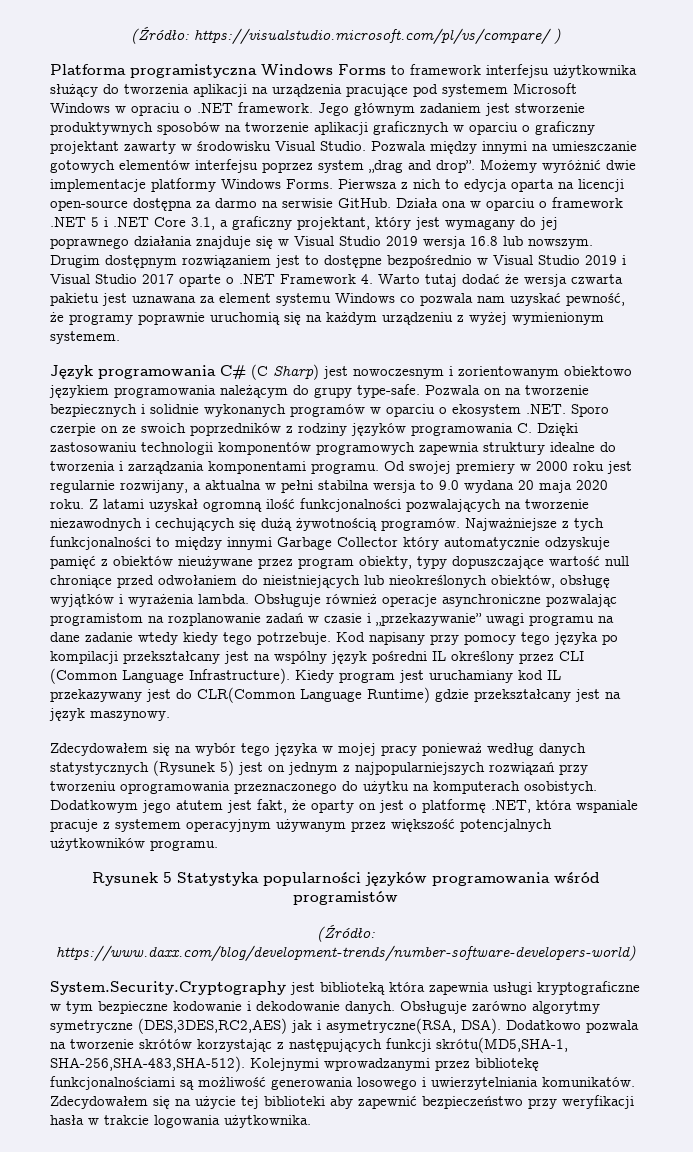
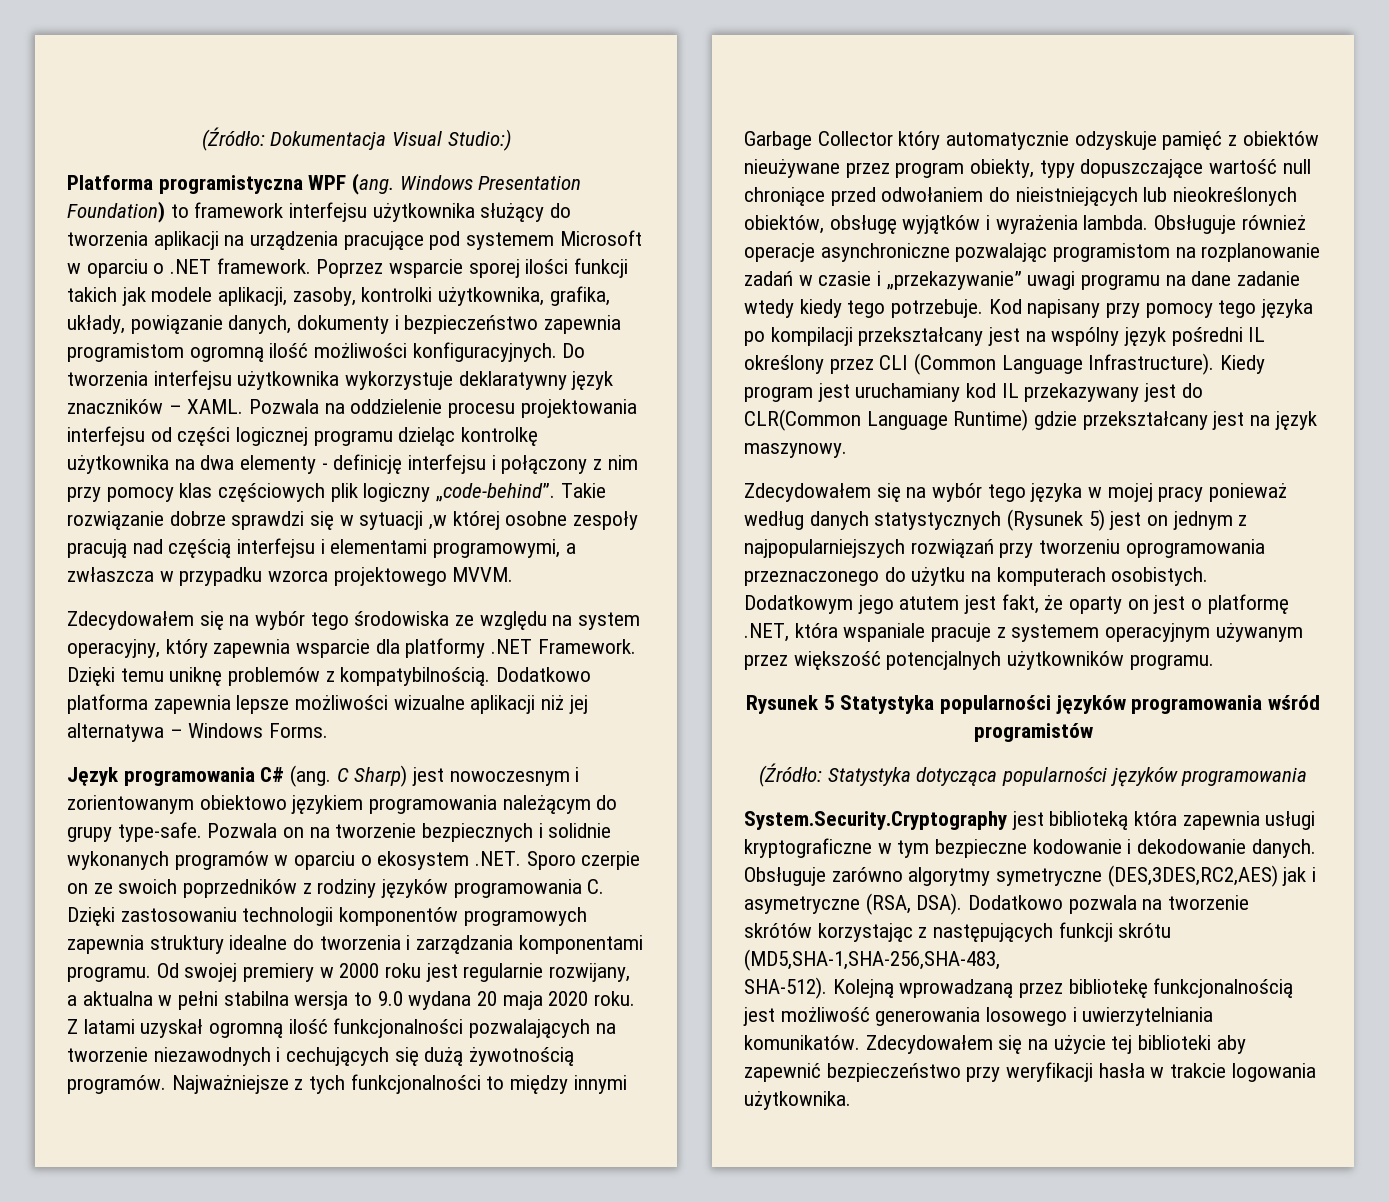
[130,26,561,44] (Źródło: https://visualstudio.microsoft.com/pl/vs/compare/ ) -> [201,127,511,151] (Źródło: Dokumentacja Visual Studio:)
[261,64,386,76] Windows Forms -> [308,173,582,195] [67,201,165,223] WPF (ang. Windows Presentation Foundation)
[50,102,585,116] [50,121,595,135] [50,141,637,154] [50,159,636,173] [50,178,624,192] [50,197,623,211] [50,216,558,230] [50,236,593,249] [50,255,626,268] [50,274,623,287] [50,293,625,306] [50,312,604,325] [50,331,120,344] Windows w opraciu o .NET framework. Jego głównym zadaniem jest stworzenie produktywnych sposobów na tworzenie aplikacji graficznych w oparciu o graficzny projektant zawarty w środowisku Visual Studio. Pozwala między innymi na umieszczanie gotowych elementów interfejsu poprzez system „drag and drop”. Możemy wyróżnić dwie implementacje platformy Windows Forms. Pierwsza z nich to edycja oparta na licencji open-source dostępna za darmo na serwisie GitHub. Działa ona w oparciu o framework .NET 5 i .NET Core 3.1, a graficzny projektant, który jest wymagany do jej poprawnego działania znajduje się w Visual Studio 2019 wersja 16.8 lub nowszym. Drugim dostępnym rozwiązaniem jest to dostępne bezpośrednio w Visual Studio 2019 i Visual Studio 2017 oparte o .NET Framework 4. Warto tutaj dodać że wersja czwarta pakietu jest uznawana za element systemu Windows co pozwala nam uzyskać pewność, że programy poprawnie uruchomią się na każdym urządzeniu z wyżej wymienionym systemem. -> [67,258,629,278] [67,286,610,306] [67,315,622,334] [67,342,586,362] [67,370,614,390] [67,399,637,418] [67,426,539,446] [67,454,638,474] [67,483,606,502] [67,511,639,530] [67,538,576,558] [67,567,514,586] [67,611,641,630] [67,638,636,658] [67,667,592,686] [67,694,588,714] [67,723,329,742] w oparciu o .NET framework. Poprzez wsparcie sporej ilości funkcji takich jak modele aplikacji, zasoby, kontrolki użytkownika, grafika, układy, powiązanie danych, dokumenty i bezpieczeństwo zapewnia programistom ogromną ilość możliwości konfiguracyjnych. Do tworzenia interfejsu użytkownika wykorzystuje deklaratywny język znaczników – XAML. Pozwala na oddzielenie procesu projektowania interfejsu od części logicznej programu dzieląc kontrolkę użytkownika na dwa elementy - definicję interfejsu i połączony z nim przy pomocy klas częściowych plik logiczny „code-behind”. Takie rozwiązanie dobrze sprawdzi się w sytuacji ,w której osobne zespoły pracują nad częścią interfejsu i elementami programowymi, a zwłaszcza w przypadku wzorca projektowego MVVM. // Zdecydowałem się na wybór tego środowiska ze względu na system operacyjny, który zapewnia wsparcie dla platformy .NET Framework. Dzięki temu uniknę problemów z kompatybilnością. Dodatkowo platforma zapewnia lepsze możliwości wizualne aplikacji niż jej alternatywa – Windows Forms.
[251,364,268,380] (C -> [290,765,349,787] (ang. C
[55,945,636,961] https://www.daxx.com/blog/development-trends/number-software-developers-world) -> [827,767,1308,787] Statystyka dotycząca popularności języków programowania
[326,1018,456,1034] asymetryczne(RSA, -> [744,893,911,915] asymetryczne (RSA,
[436,1037,568,1053] [50,1056,539,1072] [50,1076,194,1090] skrótu(MD5,SHA-1, SHA-256,SHA-483,SHA-512). Kolejnymi wprowadzanymi przez bibliotekę funkcjonalnościami są -> [1118,923,1172,938] [744,949,1000,971] [744,977,1294,999] [743,1007,775,1026] skrótu (MD5,SHA-1,SHA-256,SHA-483, // SHA-512). Kolejną wprowadzaną przez bibliotekę funkcjonalnością jest

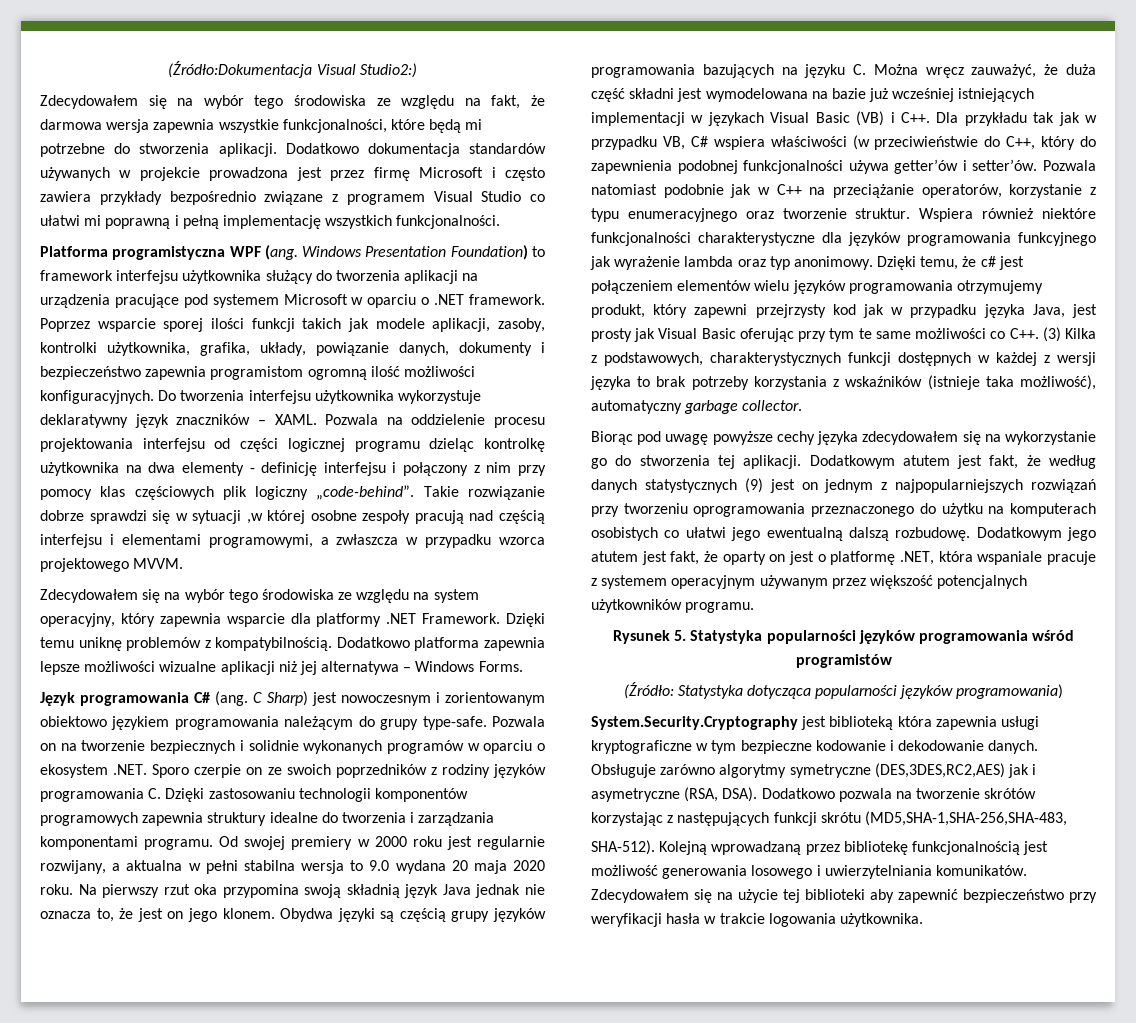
[201,127,511,151] (Źródło: Dokumentacja Visual Studio:) -> [168,61,417,78] [40,95,546,109] [40,119,483,133] [40,143,546,157] [40,167,545,181] [40,191,545,205] [40,215,501,229] (Źródło:Dokumentacja Visual Studio2:) // Zdecydowałem się na wybór tego środowiska ze względu na fakt, że darmowa wersja zapewnia wszystkie funkcjonalności, które będą mi potrzebne do stworzenia aplikacji. Dodatkowo dokumentacja standardów używanych w projekcie prowadzona jest przez firmę Microsoft i często zawiera przykłady bezpośrednio związane z programem Visual Studio co ułatwi mi poprawną i pełną implementację wszystkich funkcjonalności.
[67,1018,616,1038] [67,1047,575,1066] [67,1074,627,1094] [744,131,1319,150] [744,159,1311,178] [744,187,1298,206] [744,215,1306,234] [744,243,1321,262] [744,271,1301,290] [744,299,1314,318] [744,327,1266,346] [744,353,1266,375] [744,383,1203,402] [744,409,1317,431] [744,443,847,458] [744,483,1288,502] Z latami uzyskał ogromną ilość funkcjonalności pozwalających na tworzenie niezawodnych i cechujących się dużą żywotnością programów. Najważniejsze z tych funkcjonalności to między innymi Garbage Collector który automatycznie odzyskuje pamięć z obiektów nieużywane przez program obiekty, typy dopuszczające wartość null chroniące przed odwołaniem do nieistniejących lub nieokreślonych obiektów, obsługę wyjątków i wyrażenia lambda. Obsługuje również operacje asynchroniczne pozwalając programistom na rozplanowanie zadań w czasie i „przekazywanie” uwagi programu na dane zadanie wtedy kiedy tego potrzebuje. Kod napisany przy pomocy tego języka po kompilacji przekształcany jest na wspólny język pośredni IL określony przez CLI (Common Language Infrastructure). Kiedy program jest uruchamiany kod IL przekazywany jest do CLR(Common Language Runtime) gdzie przekształcany jest na język maszynowy. // Zdecydowałem się na wybór tego języka w mojej pracy ponieważ -> [78,884,545,898] [40,908,546,922] [591,64,1096,78] [591,88,1035,102] [591,111,1097,126] [591,135,1096,150] [591,159,1096,174] [591,184,1096,198] [591,208,1096,222] [591,232,1096,246] [590,256,1024,270] [591,280,1043,294] [591,304,1097,318] [591,327,1096,342] [591,352,1096,366] [590,375,1096,390] [591,400,803,414] [591,431,1096,445] [591,455,1041,469] Na pierwszy rzut oka przypomina swoją składnią język Java jednak nie oznacza to, że jest on jego klonem. Obydwa języki są częścią grupy języków programowania bazujących na języku C. Można wręcz zauważyć, że duża część składni jest wymodelowana na bazie już wcześniej istniejących implementacji w językach Visual Basic (VB) i C++. Dla przykładu tak jak w przypadku VB, C# wspiera właściwości (w przeciwieństwie do C++, który do zapewnienia podobnej funkcjonalności używa getter’ów i setter’ów. Pozwala natomiast podobnie jak w C++ na przeciążanie operatorów, korzystanie z typu enumeracyjnego oraz tworzenie struktur. Wspiera również niektóre funkcjonalności charakterystyczne dla języków programowania funkcyjnego jak wyrażenie lambda oraz typ anonimowy. Dzięki temu, że c# jest połączeniem elementów wielu języków programowania otrzymujemy produkt, który zapewni przejrzysty kod jak w przypadku języka Java, jest prosty jak Visual Basic oferując przy tym te same możliwości co C++. (3) Kilka z podstawowych, charakterystycznych funkcji dostępnych w każdej z wersji języka to brak potrzeby korzystania z wskaźników (istnieje taka możliwość), automatyczny garbage collector. // Biorąc pod uwagę powyższe cechy języka zdecydowałem się na wykorzystanie go do stworzenia tej aplikacji. Dodatkowym atutem jest fakt, że
[1007,509,1105,531] (Rysunek 5) -> [744,478,763,493] (9)
[1111,567,1209,586] osobistych. -> [591,527,971,541] osobistych co ułatwi jego ewentualną dalszą rozbudowę.
[823,695,835,710] 5 -> [674,630,687,641] 5.
[1181,767,1308,786] programowania -> [956,684,1064,699] programowania)

